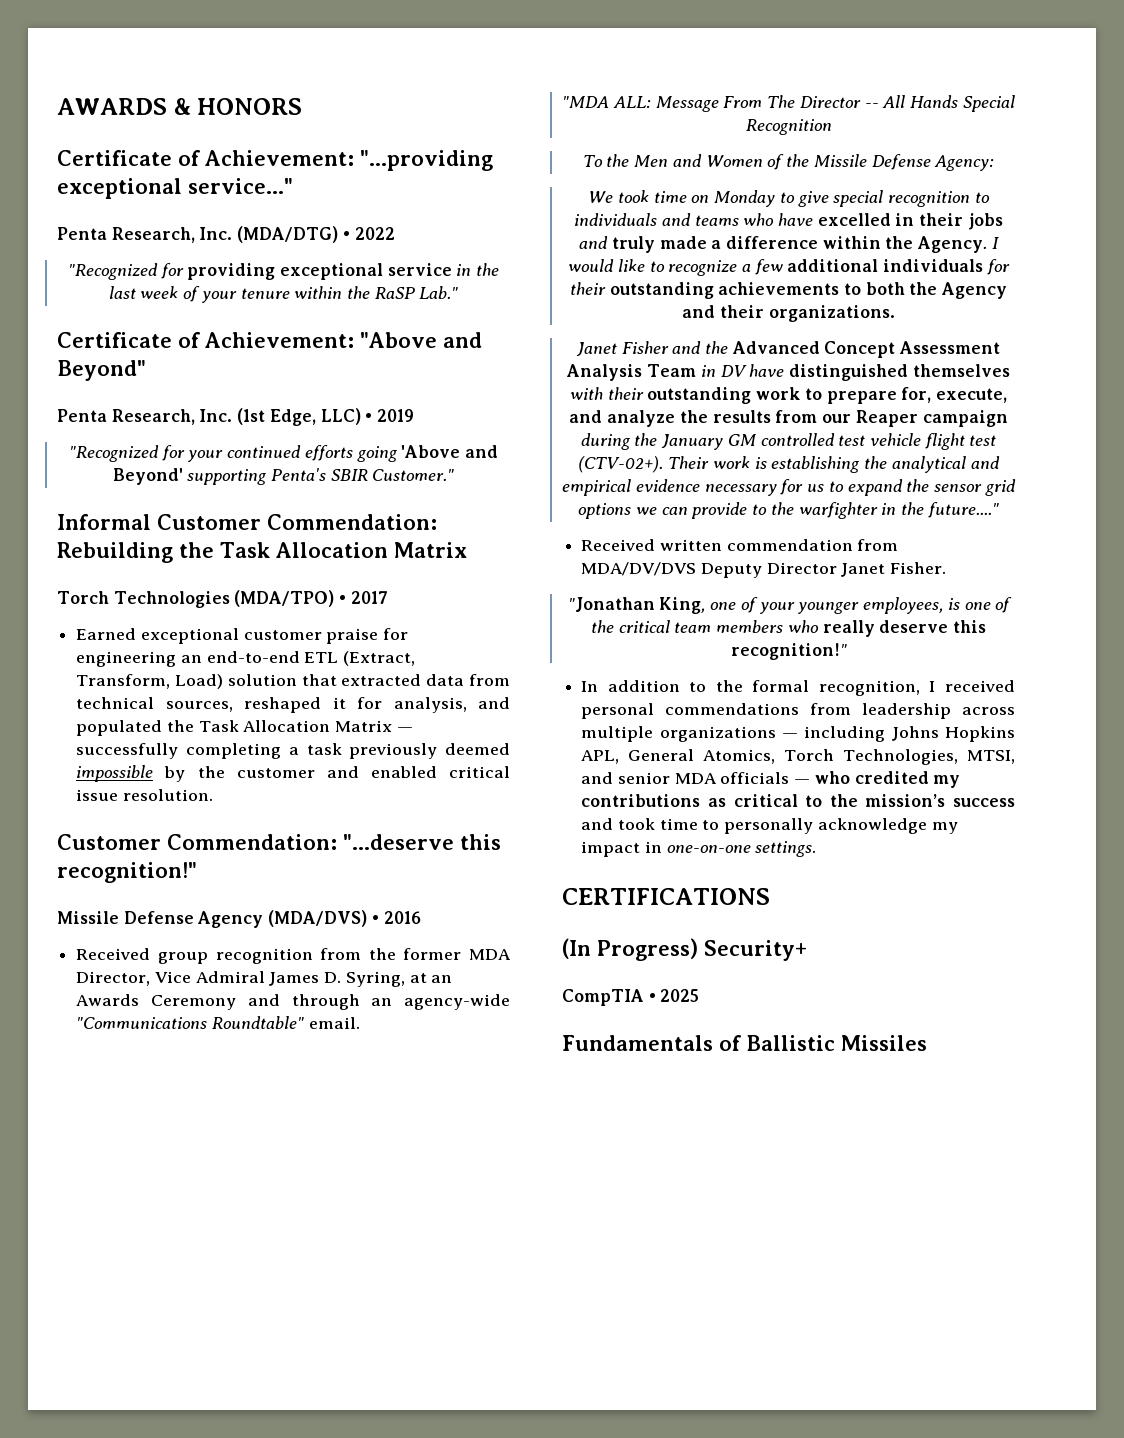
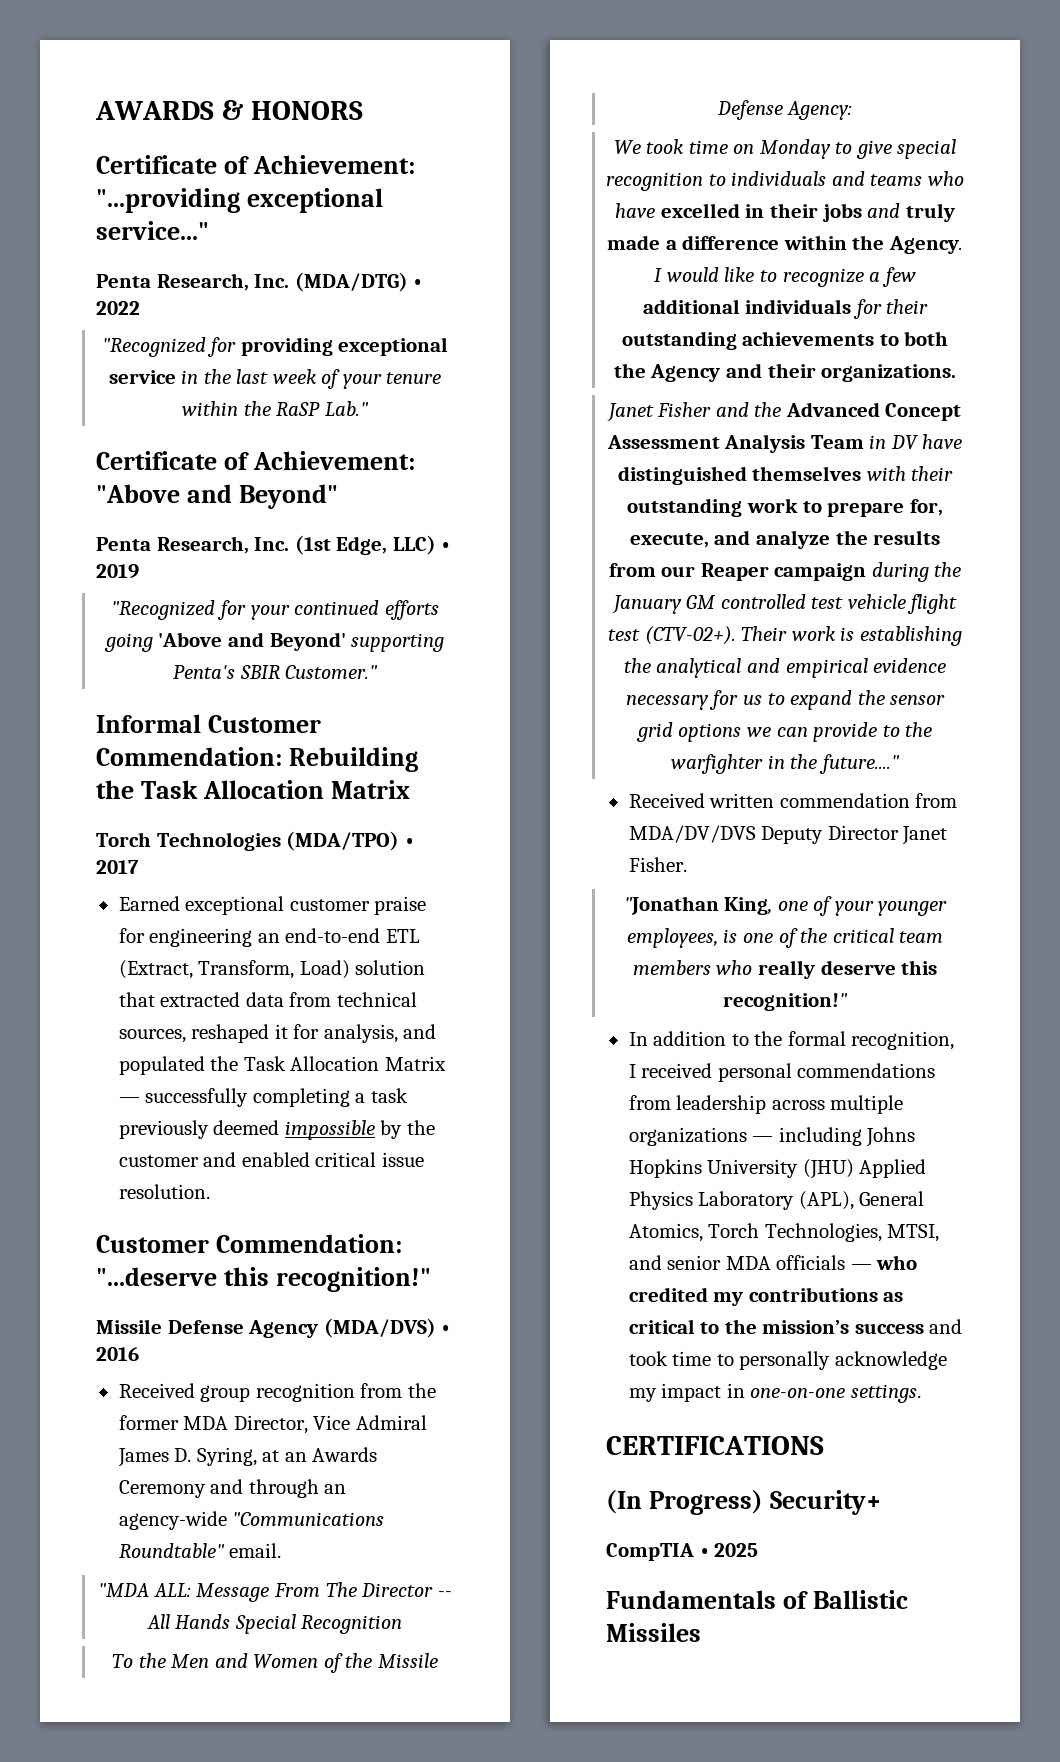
[581,750,620,764] APL, -> [707,1159,927,1179] [628,1191,854,1210] University (JHU) Applied Physics Laboratory (APL),

